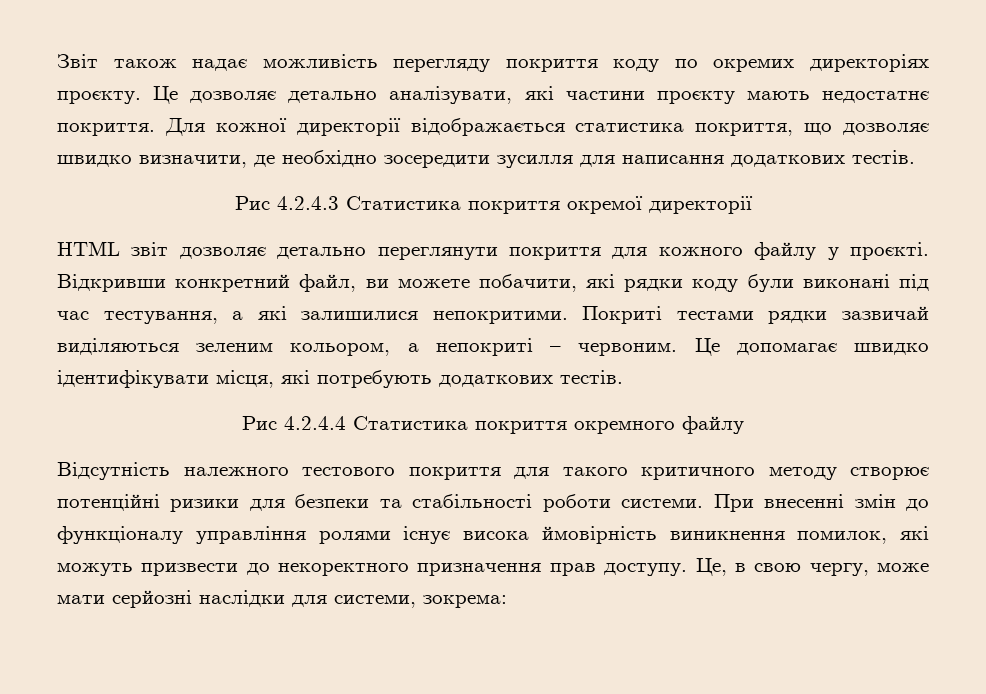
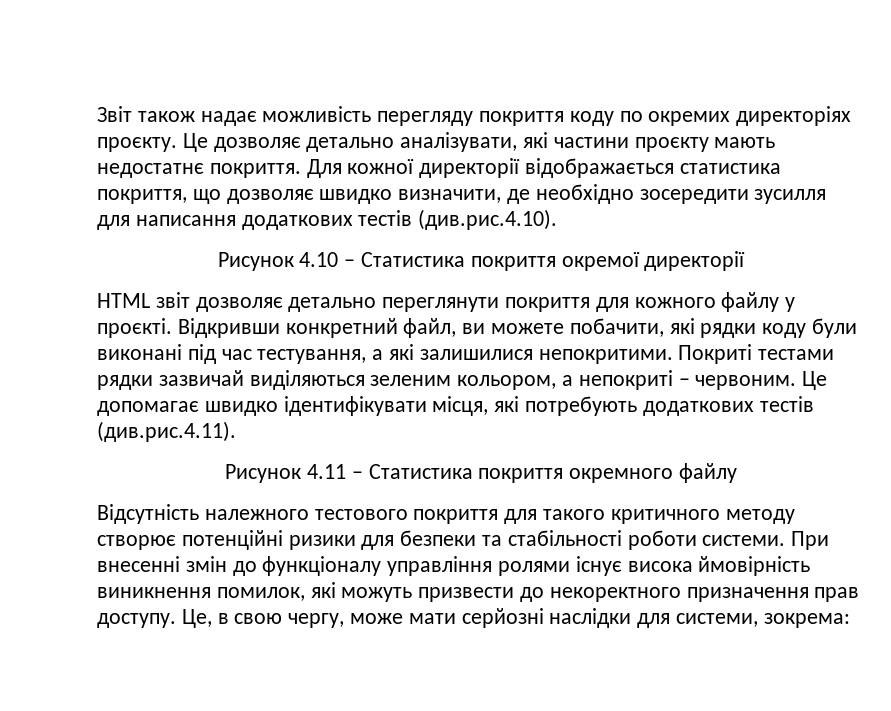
[852,150,915,164] [234,196,339,210] тестів. // Рис 4.2.4.3 -> [358,209,558,230] [217,252,356,271] тестів (див.рис.4.10). // Рисунок 4.10 –
[560,370,623,384] [242,416,346,430] тестів. // Рис 4.2.4.4 -> [759,396,814,412] [97,421,236,442] [225,464,363,483] тестів (див.рис.4.11). // Рисунок 4.11 –

